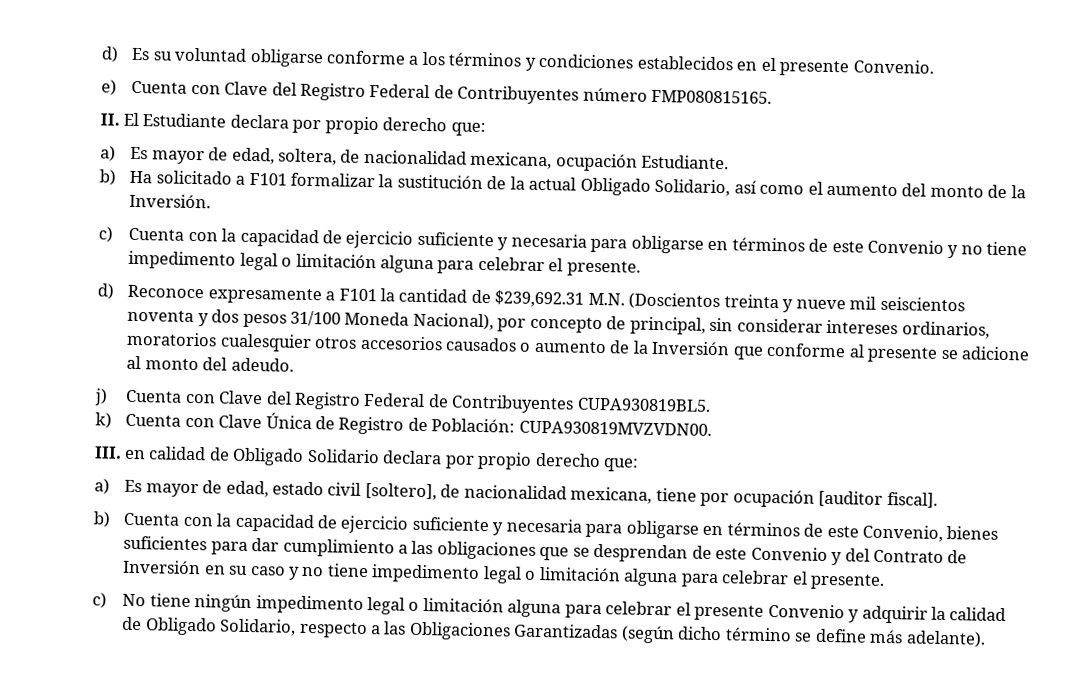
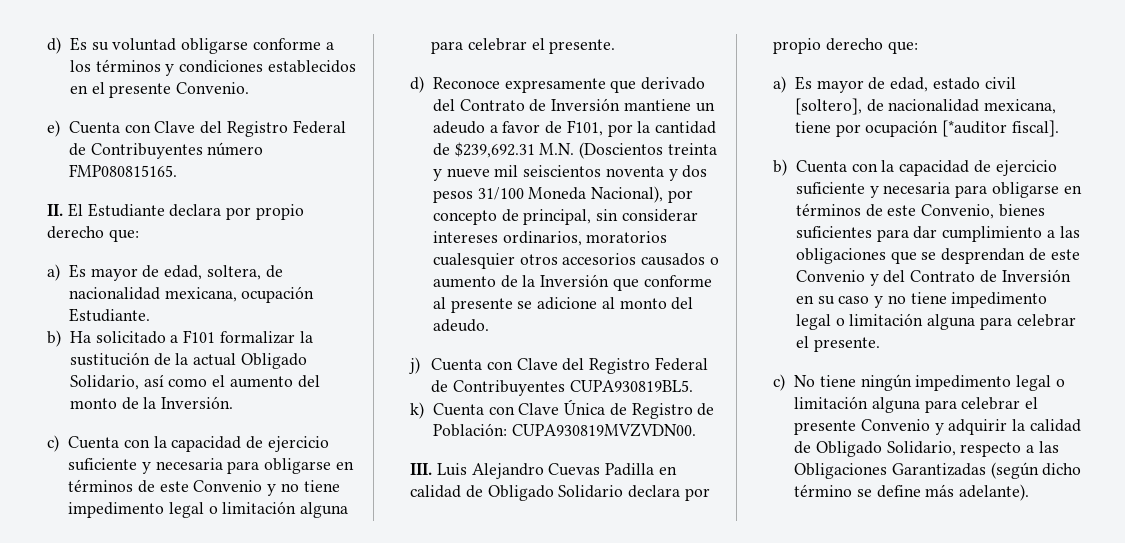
[325,288,377,302] a F101 -> [610,77,706,93] [432,98,715,112] [432,120,633,137] que derivado del Contrato de Inversión mantiene un adeudo a favor de F101, por
(122, 452) none -> [436,463,655,479] Luis Alejandro Cuevas Padilla
[818,490,884,507] [auditor -> [942,120,1008,137] [*auditor

